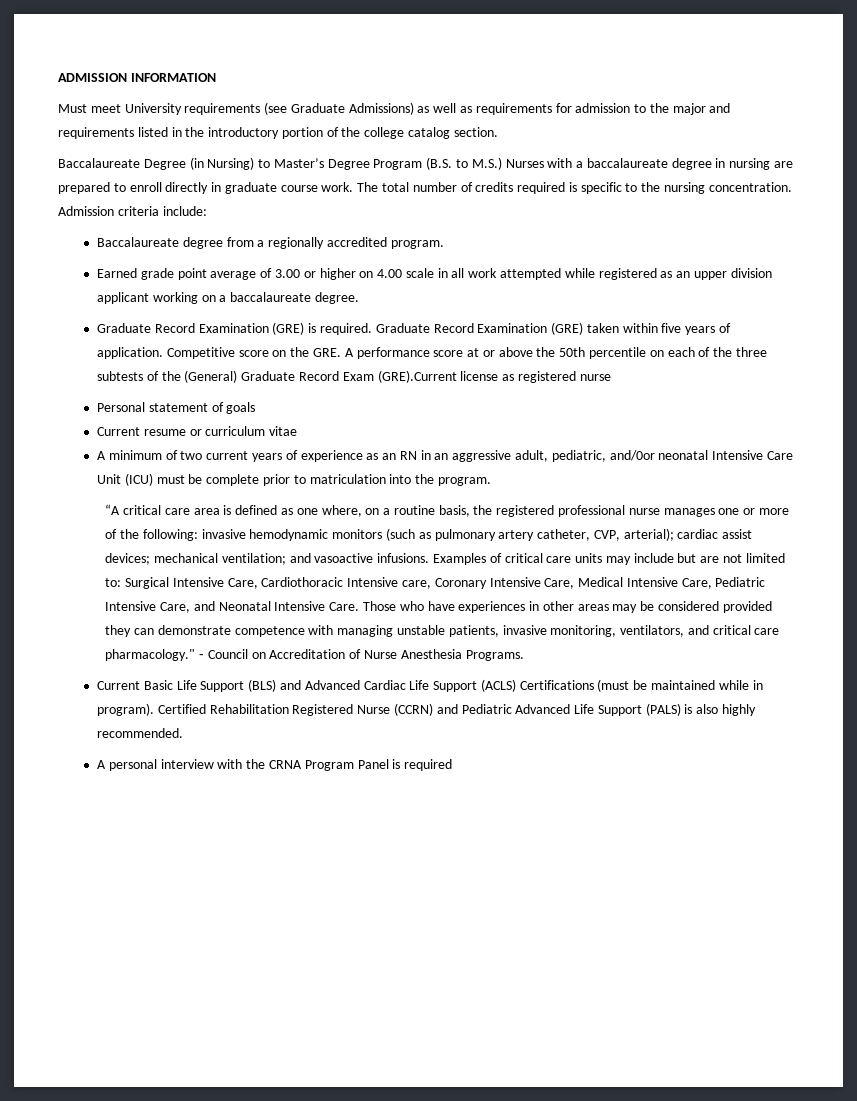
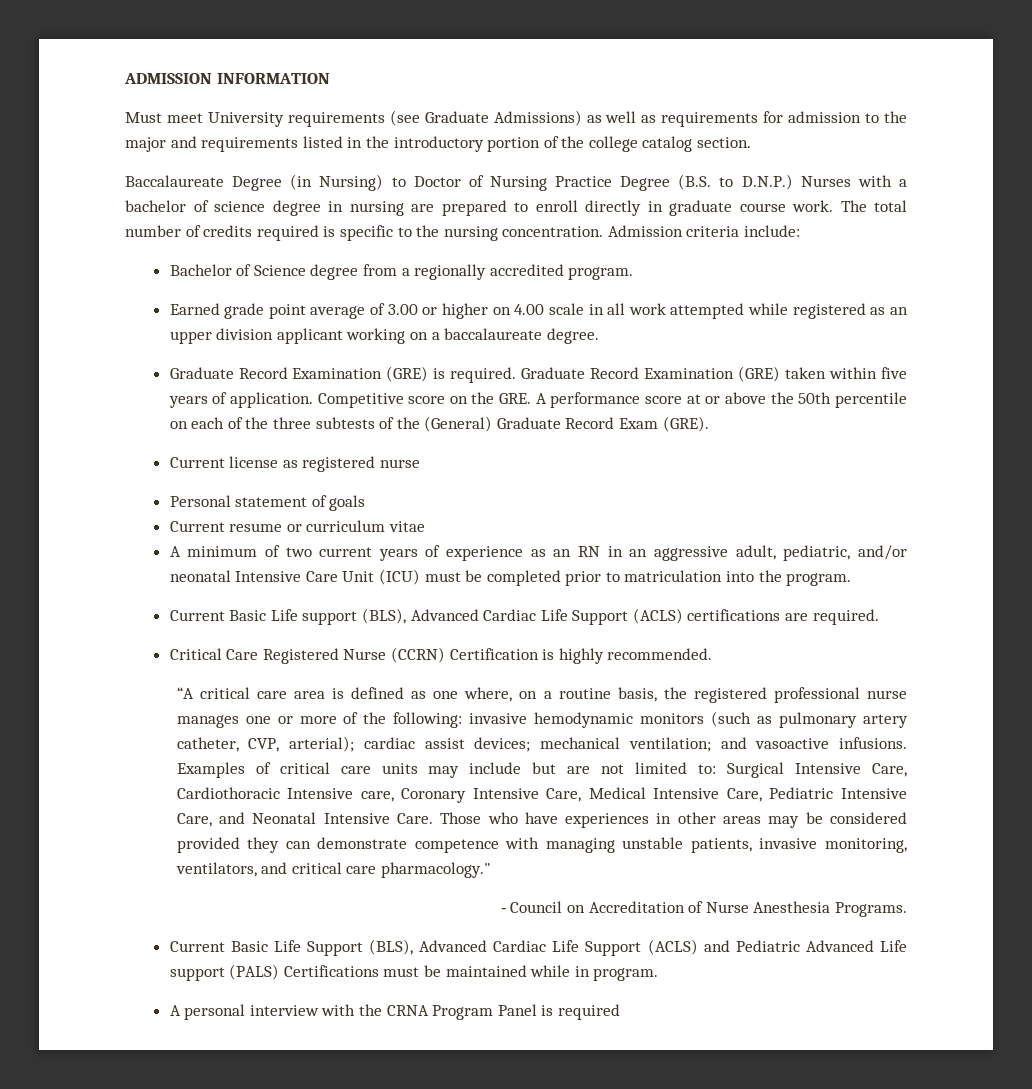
[273,158,423,170] Master’s Degree Program -> [413,175,671,191] Doctor of Nursing Practice Degree
[471,157,502,170] M.S.) -> [741,174,793,190] D.N.P.)
[586,158,668,168] baccalaureate -> [125,200,265,212] bachelor of science
[97,237,180,247] Baccalaureate -> [169,264,306,276] Bachelor of Science
[377,370,457,383] (GRE).Current -> [662,416,709,432] [169,457,225,468] (GRE). // Current
[609,450,655,461] and/0or -> [857,545,907,560] and/or
[206,474,260,486] complete -> [486,570,561,586] completed
(491, 481) none -> [169,608,879,625] [169,647,713,664] // Current Basic Life support (BLS), Advanced Cardiac Life Support (ACLS) certifications are required. // Critical Care Registered Nurse (CCRN) Certification is highly recommended.
(196, 655) none -> (492, 870) //
[248,679,763,692] [97,703,756,716] [97,728,184,738] (BLS) and Advanced Cardiac Life Support (ACLS) Certifications (must be maintained while in program). Certified Rehabilitation Registered Nurse (CCRN) and Pediatric Advanced Life Support (PALS) is also highly recommended. -> [368,939,907,956] [169,964,659,981] (BLS), Advanced Cardiac Life Support (ACLS) and Pediatric Advanced Life support (PALS) Certifications must be maintained while in program.

